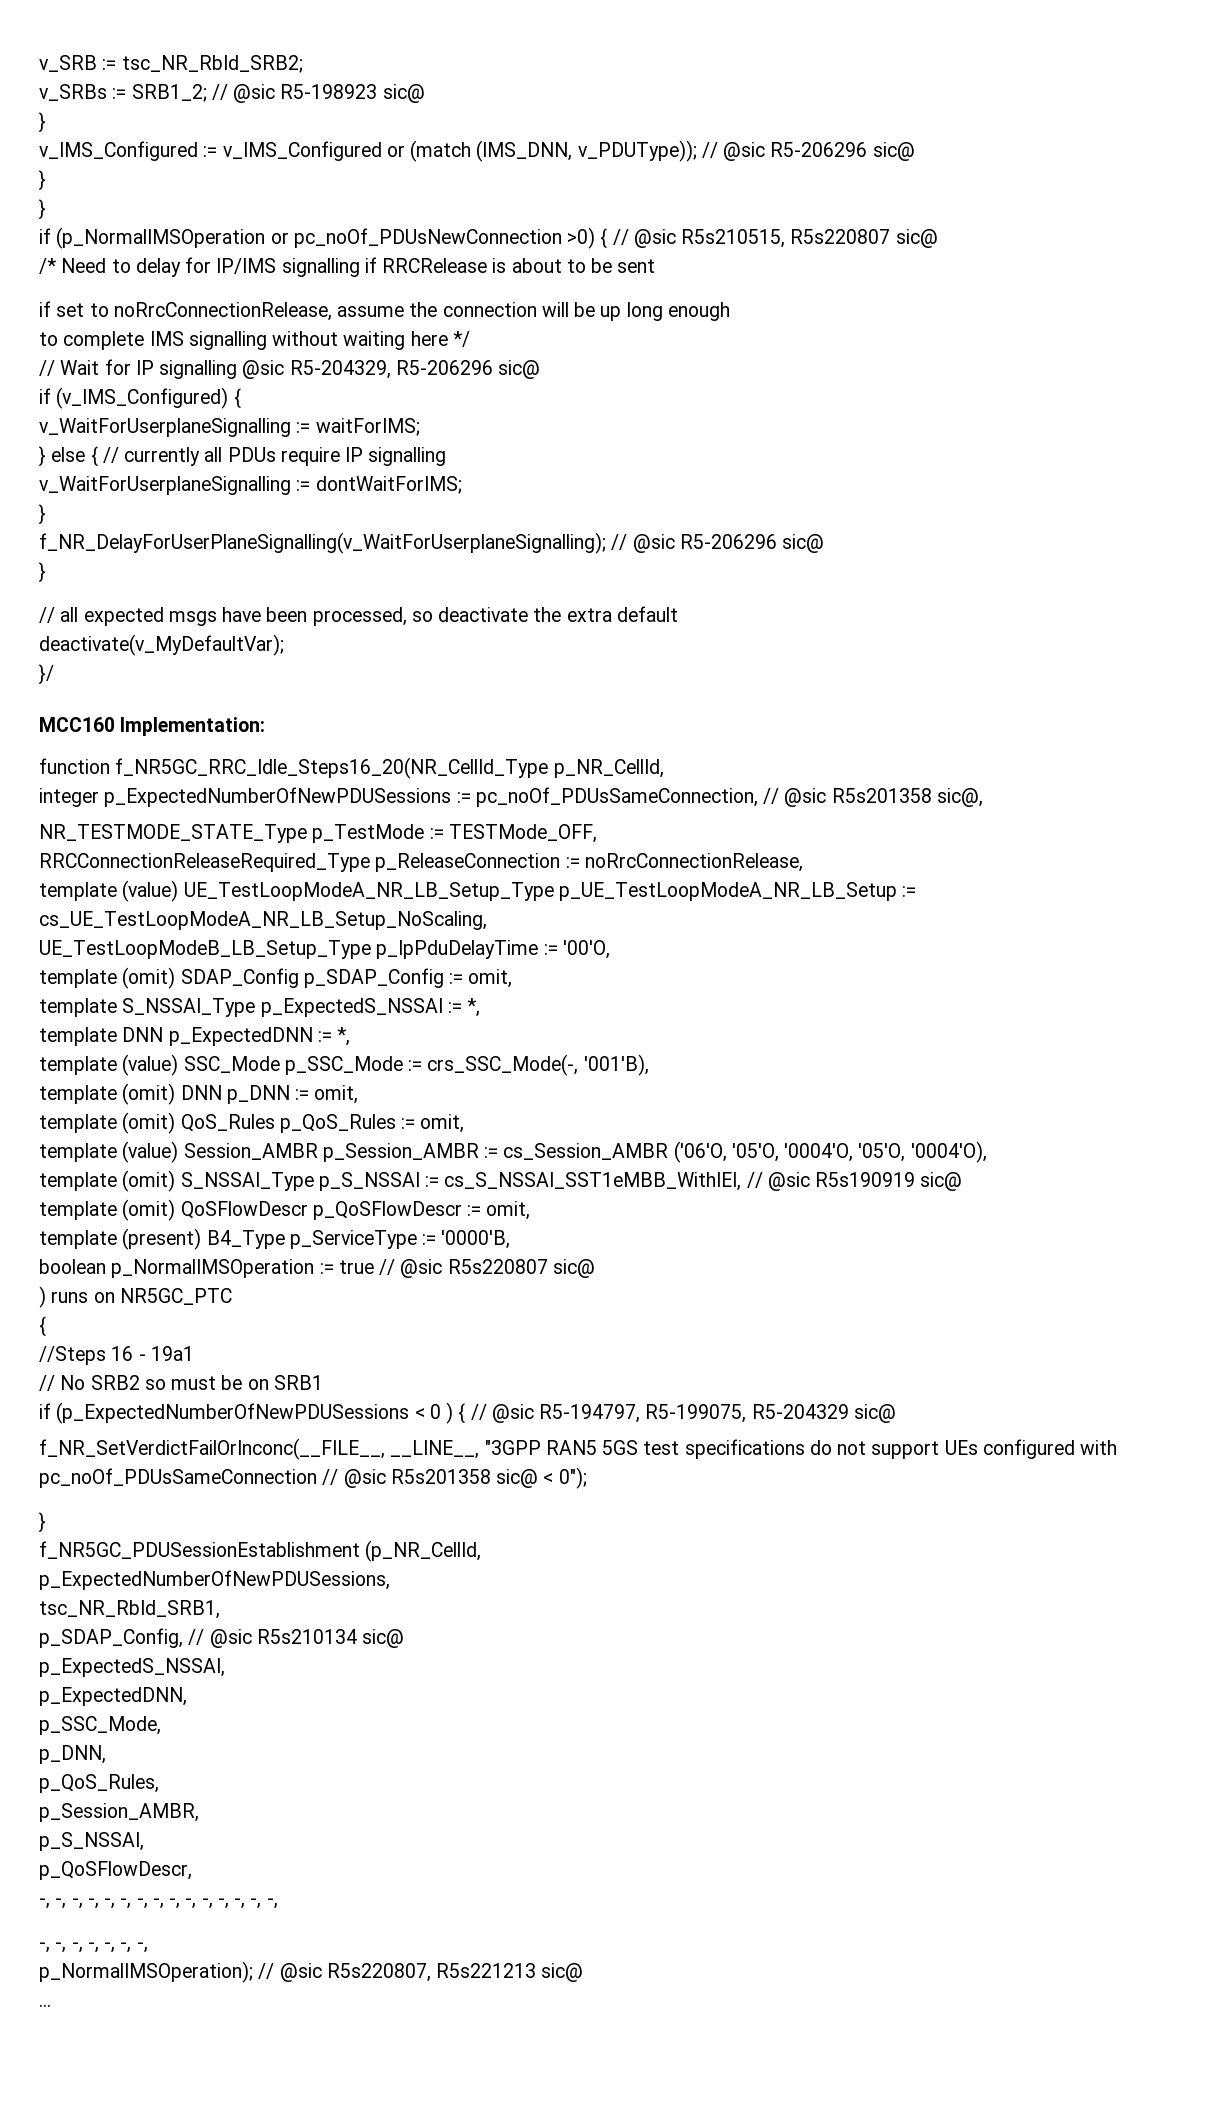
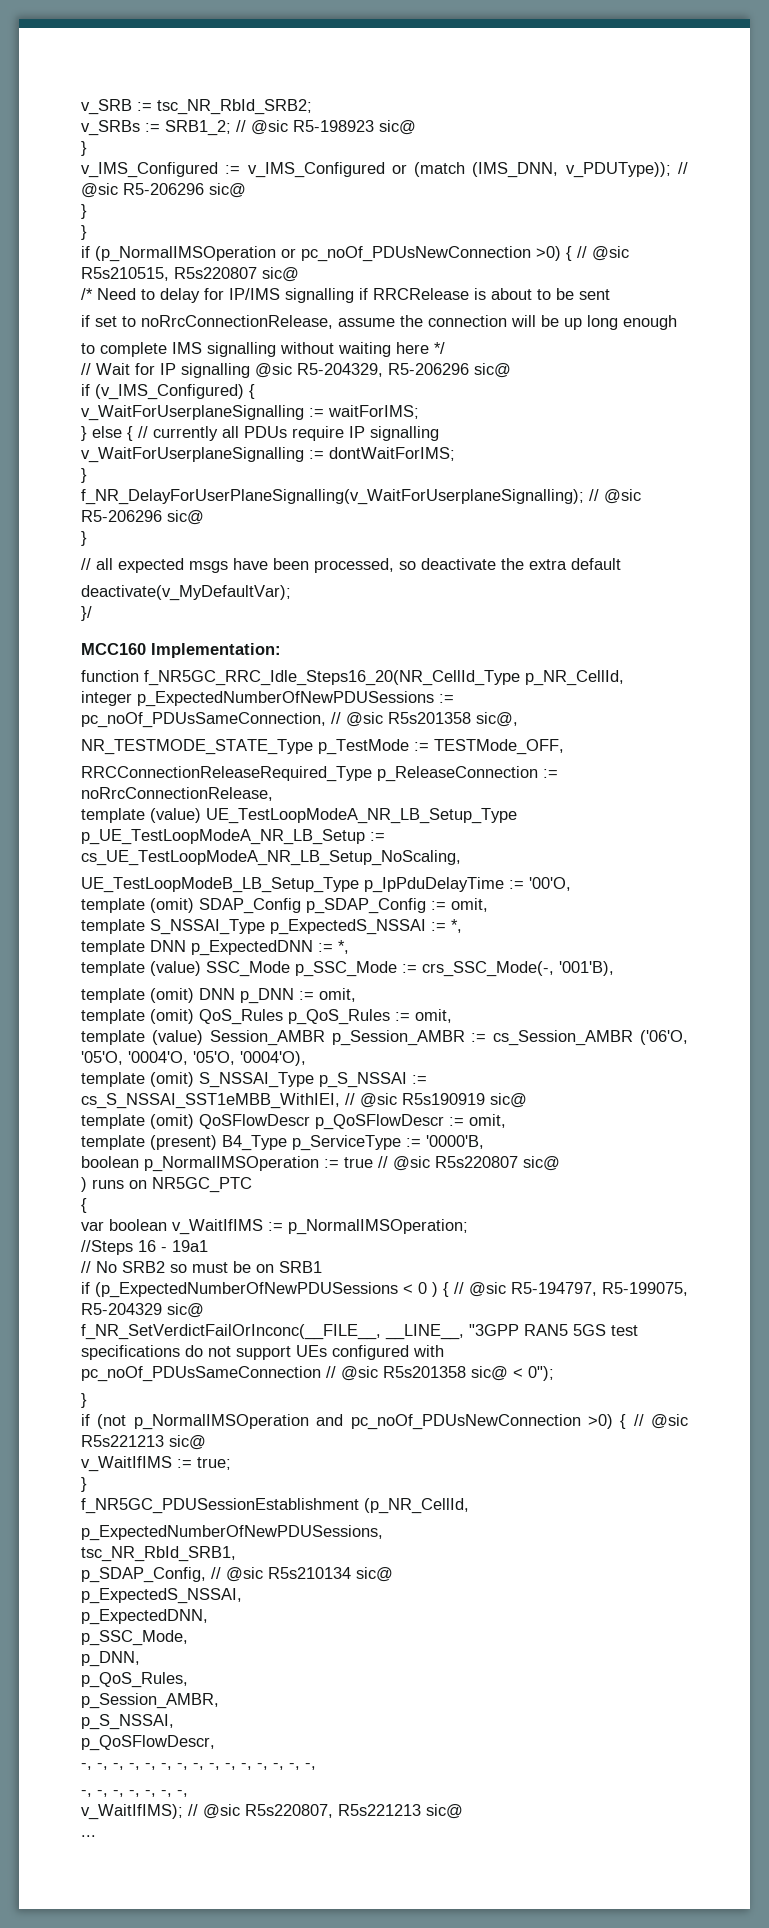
(46, 1326) none -> [81,1219,468,1235] // var boolean v_WaitIfIMS := p_NormalIMSOperation;
(46, 1522) none -> [81,1414,688,1430] [81,1435,206,1450] [81,1456,231,1472] [81,1477,87,1492] // if (not p_NormalIMSOperation and pc_noOf_PDUsNewConnection >0) { // @sic R5s221213 sic@ // v_WaitIfIMS := true; // }
[39,1961,253,1983] p_NormalIMSOperation); -> [81,1804,183,1820] v_WaitIfIMS);

